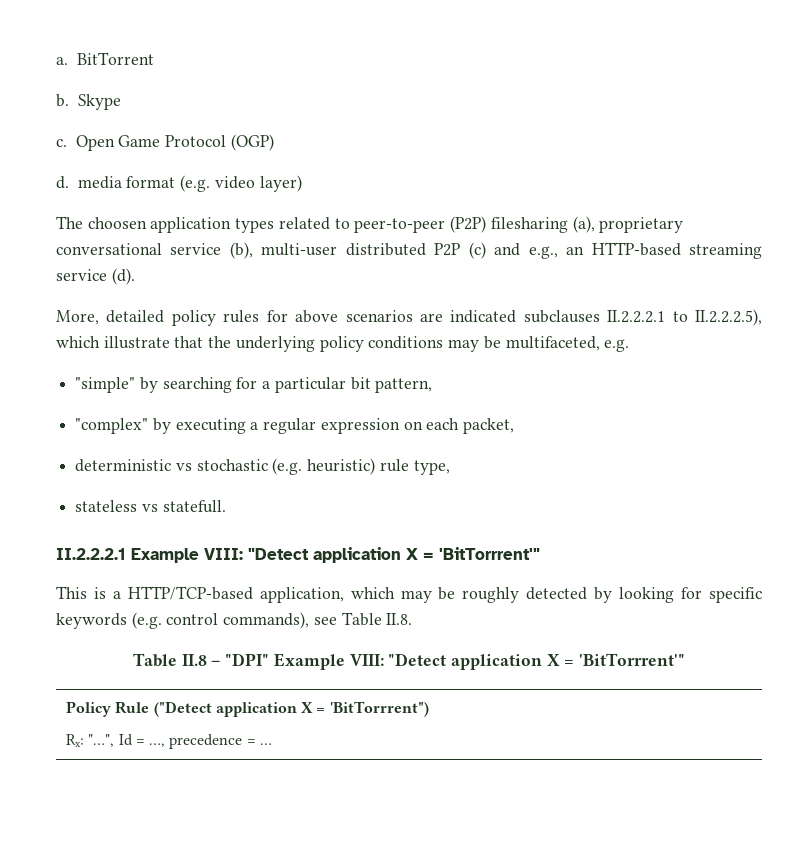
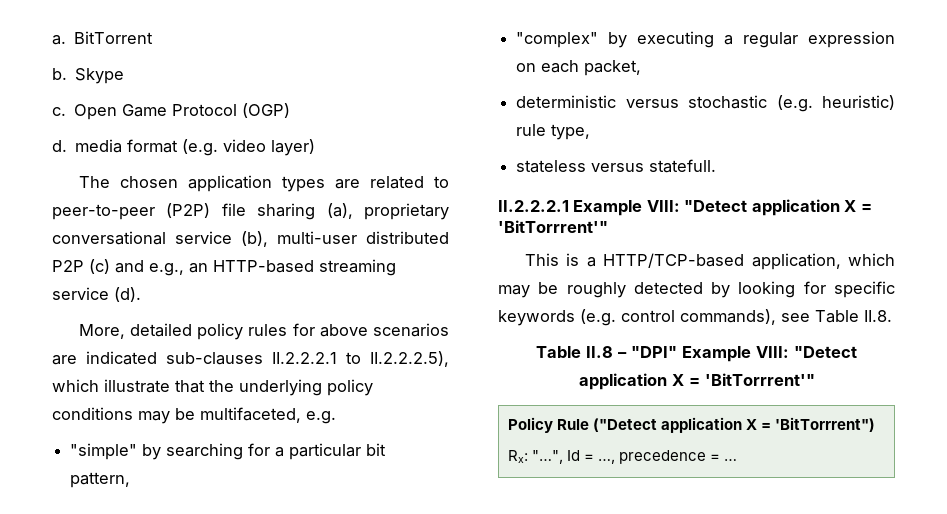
[87,217,147,229] choosen -> [119,176,178,188] chosen
(275, 225) none -> [334,179,360,189] are
[490,217,568,233] filesharing -> [221,203,316,220] file sharing
[523,310,600,323] subclauses -> [166,352,263,365] sub-clauses
[175,463,192,471] vs -> [625,99,679,108] versus
[141,504,158,512] vs -> [591,163,645,172] versus

